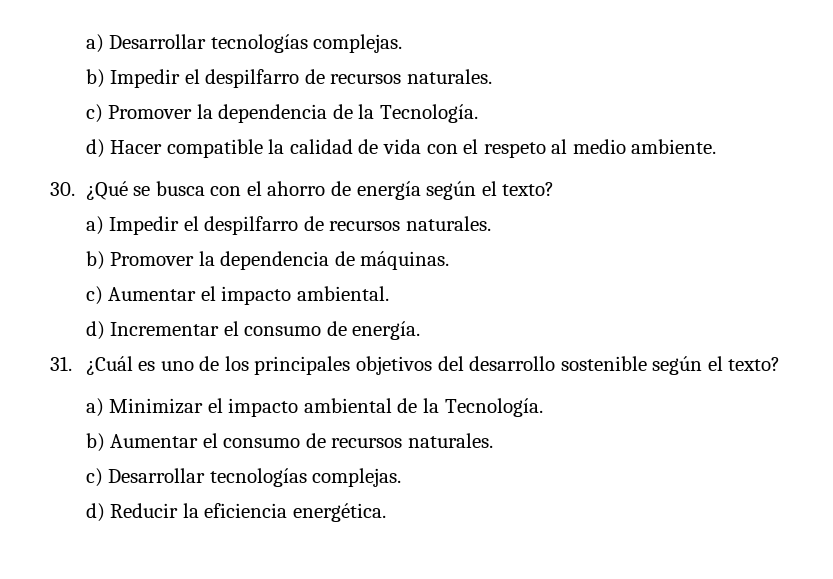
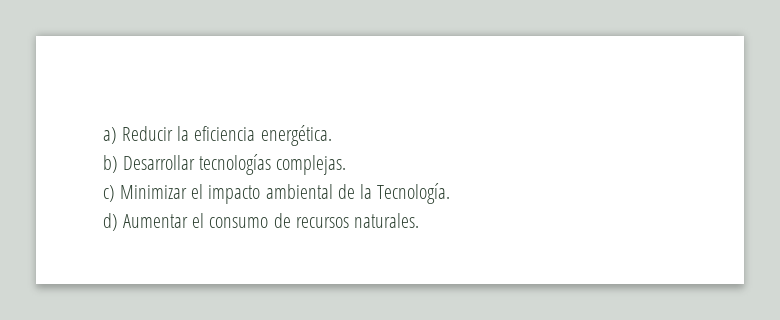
[85,34,403,53] [85,69,492,88] [85,104,478,123] [85,139,717,158] [50,181,555,200] [85,216,491,235] [85,251,450,270] [85,286,389,305] [85,321,421,340] [50,356,781,375] [85,398,104,417] a) Desarrollar tecnologías complejas. // b) Impedir el despilfarro de recursos naturales. // c) Promover la dependencia de la Tecnología. // d) Hacer compatible la calidad de vida con el respeto al medio ambiente. // 30. ¿Qué se busca con el ahorro de energía según el texto? // a) Impedir el despilfarro de recursos naturales. // b) Promover la dependencia de máquinas. // c) Aumentar el impacto ambiental. // d) Incrementar el consumo de energía. // 31. ¿Cuál es uno de los principales objetivos del desarrollo sostenible según el texto? // a) -> [102,125,332,146] [102,154,347,175] [102,185,115,202] a) Reducir la eficiencia energética. // b) Desarrollar tecnologías complejas. // c)
[85,433,105,452] b) -> [102,213,118,231] d)
[85,468,402,487] [85,503,386,522] // c) Desarrollar tecnologías complejas. // d) Reducir la eficiencia energética. -> (420, 220) none

